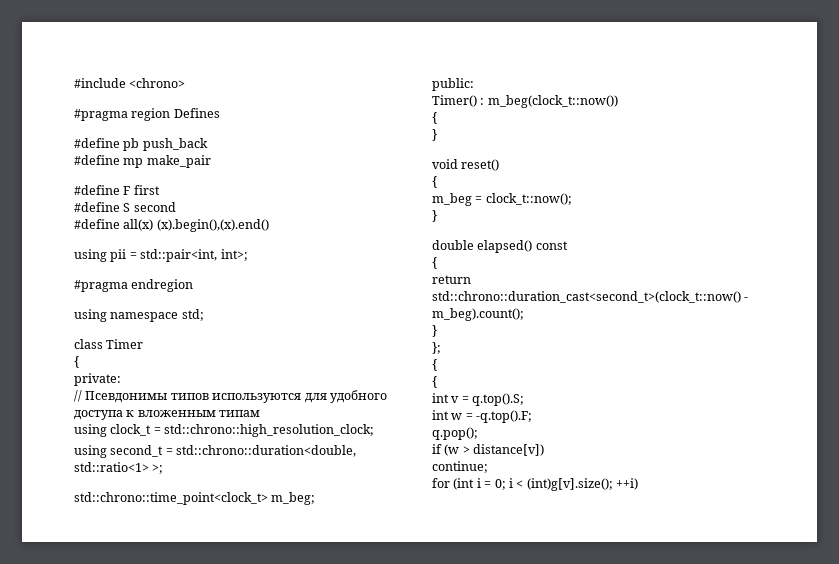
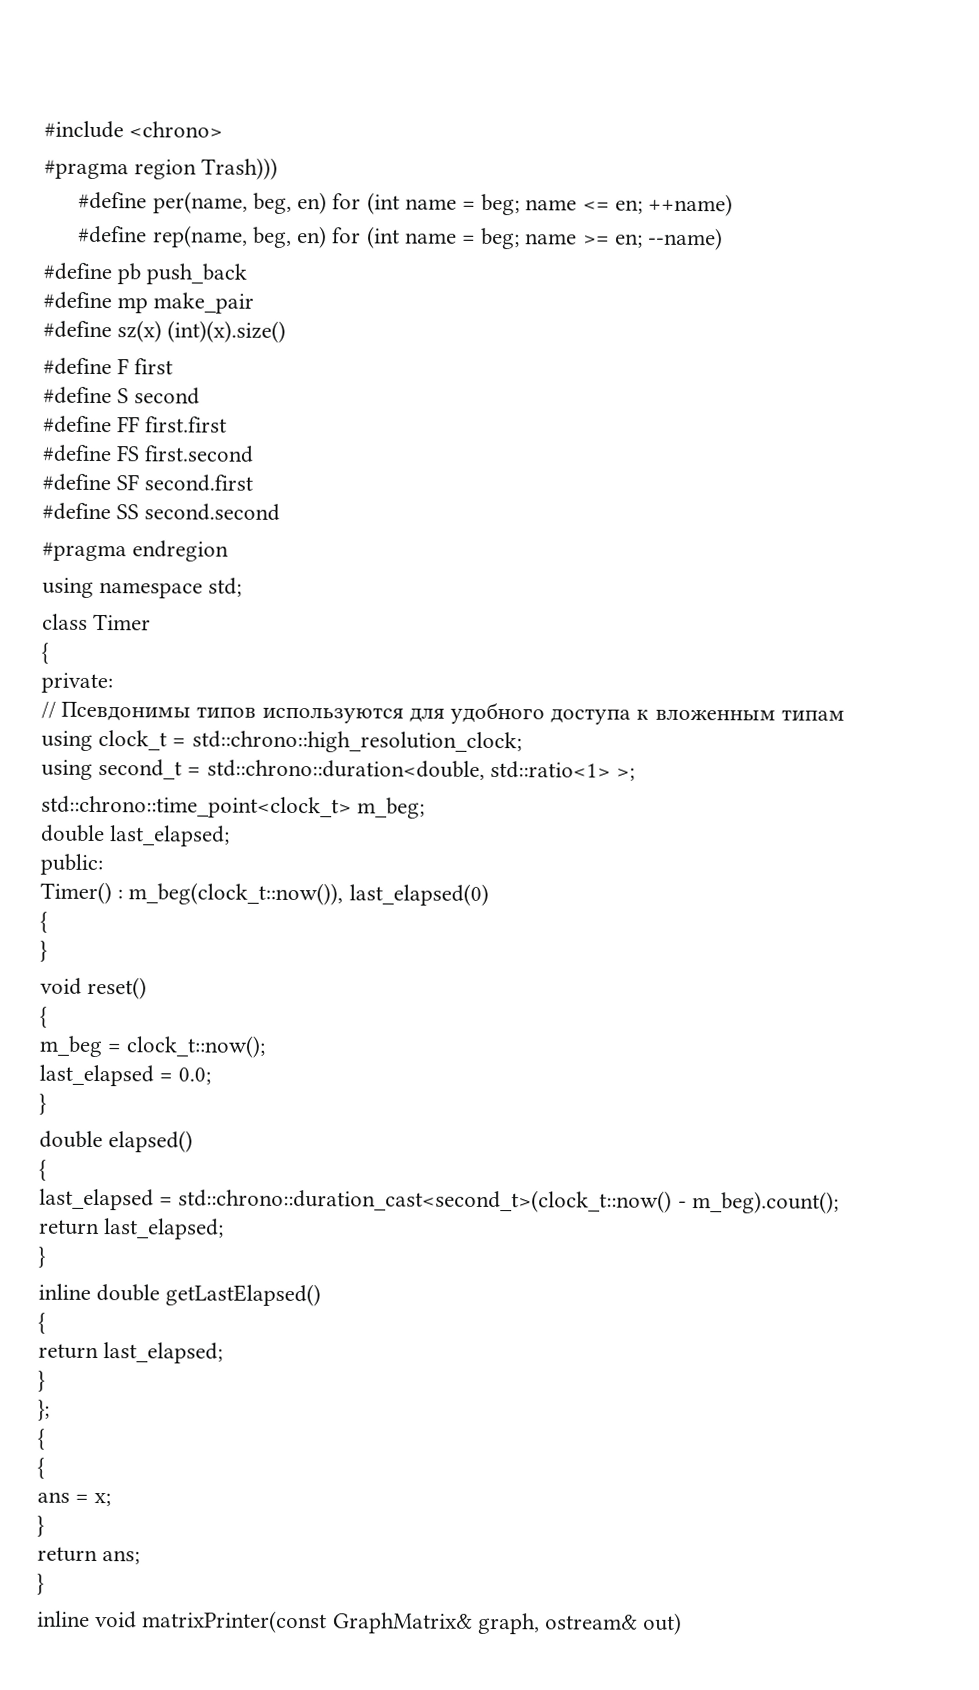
[173,108,220,118] Defines -> [201,157,279,180] [78,191,733,217] [78,225,723,251] Trash))) // #define per(name, beg, en) for (int name = beg; name <= en; ++name) // #define rep(name, beg, en) for (int name = beg; name >= en; --name)
(211, 161) none -> [43,320,287,343] // #define sz(x) (int)(x).size()
[123,219,269,232] [74,249,248,262] all(x) (x).begin(),(x).end() // using pii = std::pair<int, int>; -> [117,416,228,433] [42,444,255,463] [42,473,254,492] [42,502,281,521] FF first.first // #define FS first.second // #define SF second.first // #define SS second.second
(316, 498) none -> [41,824,231,847] // double last_elapsed;
[487,95,618,108] m_beg(clock_t::now()) -> [128,882,489,906] m_beg(clock_t::now()), last_elapsed(0)
(572, 199) none -> [39,1064,212,1087] // last_elapsed = 0.0;
[535,241,568,250] const -> [39,1159,47,1181] [39,1188,839,1214] [39,1218,225,1240] [38,1246,46,1268] [38,1283,322,1307] // { // last_elapsed = std::chrono::duration_cast<second_t>(clock_t::now() - m_beg).count(); // return last_elapsed; // } // inline double getLastElapsed()
[432,291,749,303] [432,308,524,321] std::chrono::duration_cast<second_t>(clock_t::now() - m_beg).count(); -> [103,1342,224,1364] last_elapsed;
[432,393,525,406] [432,410,533,423] [432,427,478,440] [432,444,545,456] [432,461,488,473] [432,478,638,491] int v = q.top().S; // int w = -q.top().F; // q.pop(); // if (w > distance[v]) // continue; // for (int i = 0; i < (int)g[v].size(); ++i) -> [37,1491,112,1507] [37,1515,45,1537] [37,1546,141,1565] [37,1573,45,1595] [37,1610,683,1635] ans = x; // } // return ans; // } // inline void matrixPrinter(const GraphMatrix& graph, ostream& out)

